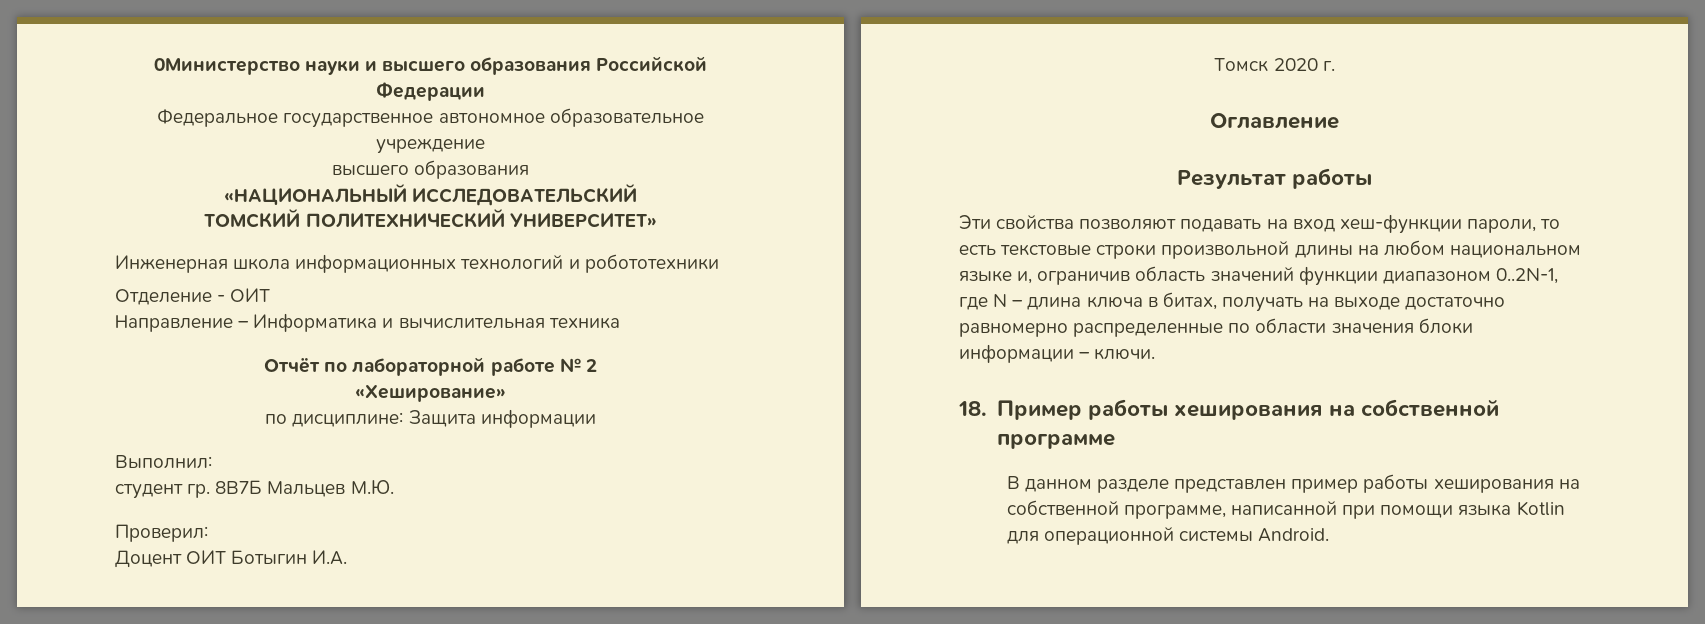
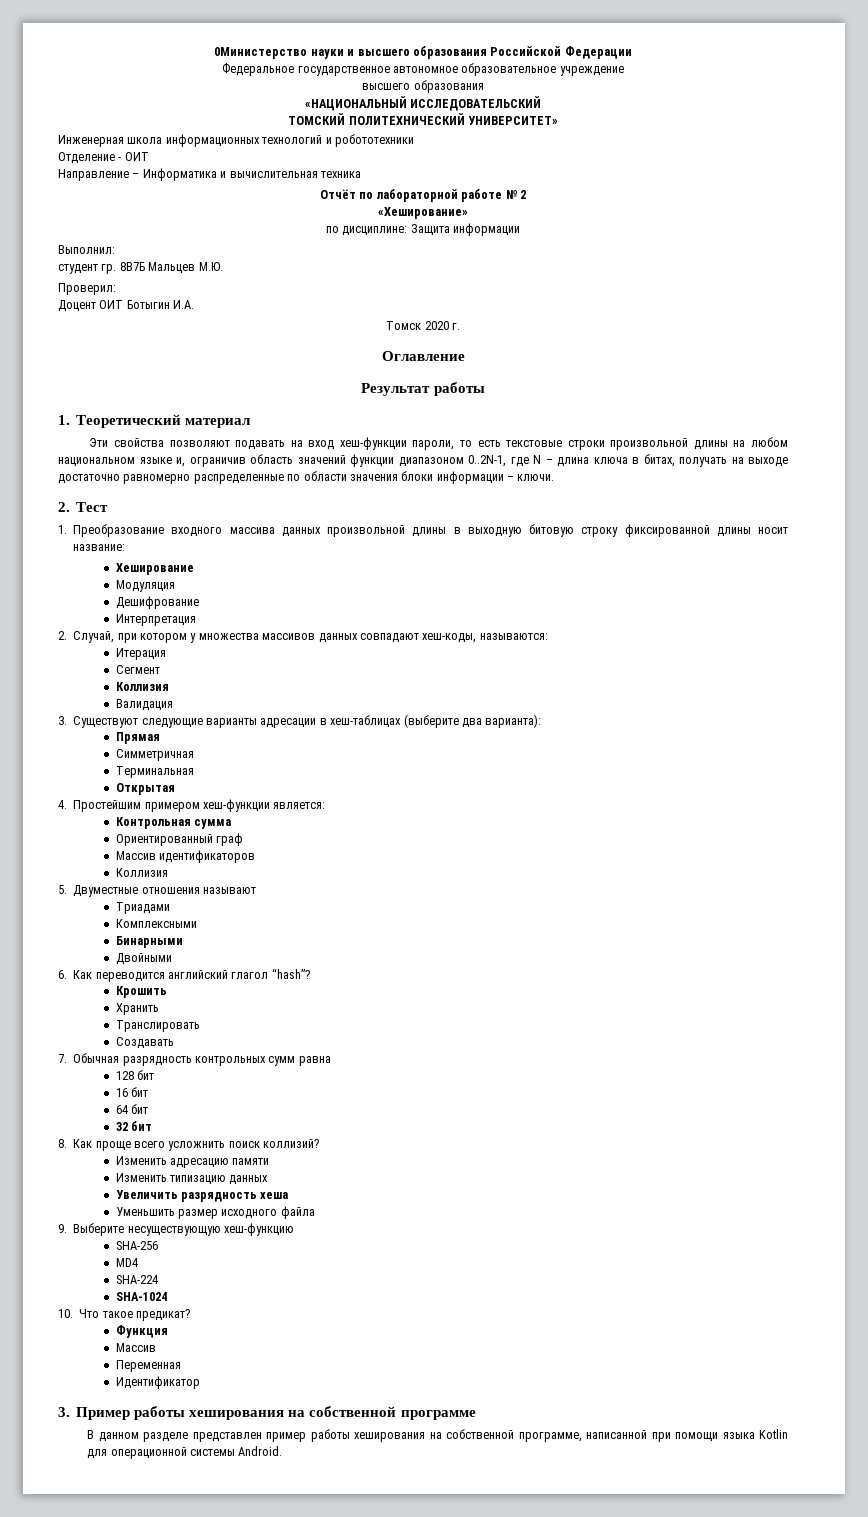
(1372, 178) none -> [58,414,252,428] // 1. Теоретический материал
[958,401,987,416] 18. -> [58,502,109,512] [58,524,788,537] [73,544,126,551] [115,563,194,575] [115,580,175,592] [115,596,199,609] [115,614,196,626] [58,631,548,643] [115,648,166,660] [115,665,160,674] [115,682,169,691] [115,699,173,711] [58,714,542,728] [115,732,160,744] [115,749,194,761] [115,766,194,778] [115,783,175,795] [58,799,326,812] [115,817,232,829] [115,833,244,846] [115,850,256,863] [115,868,168,877] [58,885,256,897] [115,902,170,914] [115,919,197,928] [115,936,183,948] [115,953,172,965] [58,968,310,982] [115,986,167,998] [115,1003,159,1015] [115,1020,200,1032] [115,1037,174,1049] [58,1053,331,1066] [115,1070,155,1080] [115,1087,149,1097] [115,1104,149,1114] [115,1121,153,1131] [58,1139,320,1151] [115,1156,270,1168] [115,1173,269,1185] [115,1190,289,1202] [115,1206,315,1219] [58,1223,294,1236] [115,1241,158,1250] [115,1258,138,1267] [115,1275,158,1284] [115,1292,167,1301] [58,1309,190,1321] [115,1325,168,1338] [115,1343,156,1352] [115,1360,181,1372] [115,1376,200,1389] [58,1407,70,1417] 2. Тест // 1. Преобразование входного массива данных произвольной длины в выходную битовую строку фиксированной длины носит название: // Хеширование // Модуляция // Дешифрование // Интерпретация // 2. Случай, при котором у множества массивов данных совпадают хеш-коды, называются: // Итерация // Сегмент // Коллизия // Валидация // 3. Существуют следующие варианты адресации в хеш-таблицах (выберите два варианта): // Прямая // Симметричная // Терминальная // Открытая // 4. Простейшим примером хеш-функции является: // Контрольная сумма // Ориентированный граф // Массив идентификаторов // Коллизия // 5. Двуместные отношения называют // Триадами // Комплексными // Бинарными // Двойными // 6. Как переводится английский глагол “hash”? // Крошить // Хранить // Транслировать // Создавать // 7. Обычная разрядность контрольных сумм равна // 128 бит // 16 бит // 64 бит // 32 бит // 8. Как проще всего усложнить поиск коллизий? // Изменить адресацию памяти // Изменить типизацию данных // Увеличить разрядность хеша // Уменьшить размер исходного файла // 9. Выберите несуществующую хеш-функцию // SHA-256 // MD4 // SHA-224 // SHA-1024 // 10. Что такое предикат? // Функция // Массив // Переменная // Идентификатор // 3.

